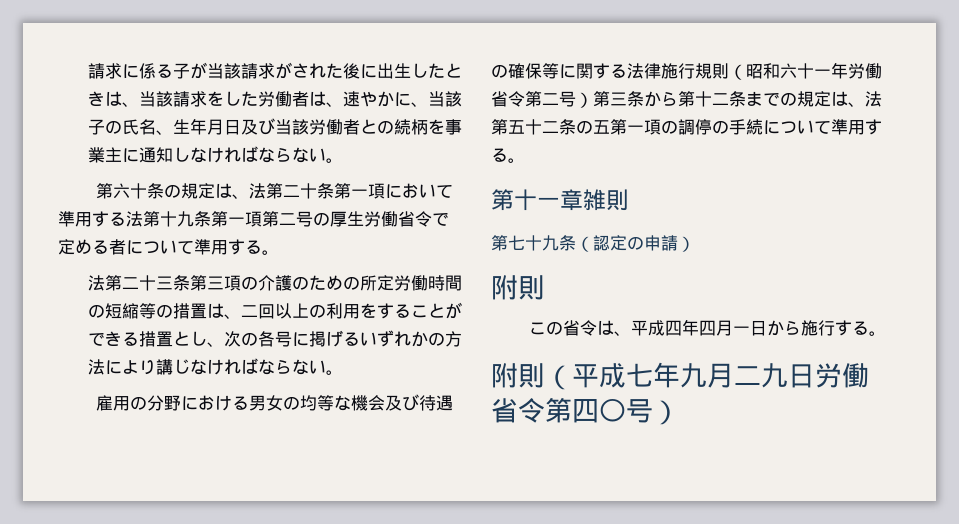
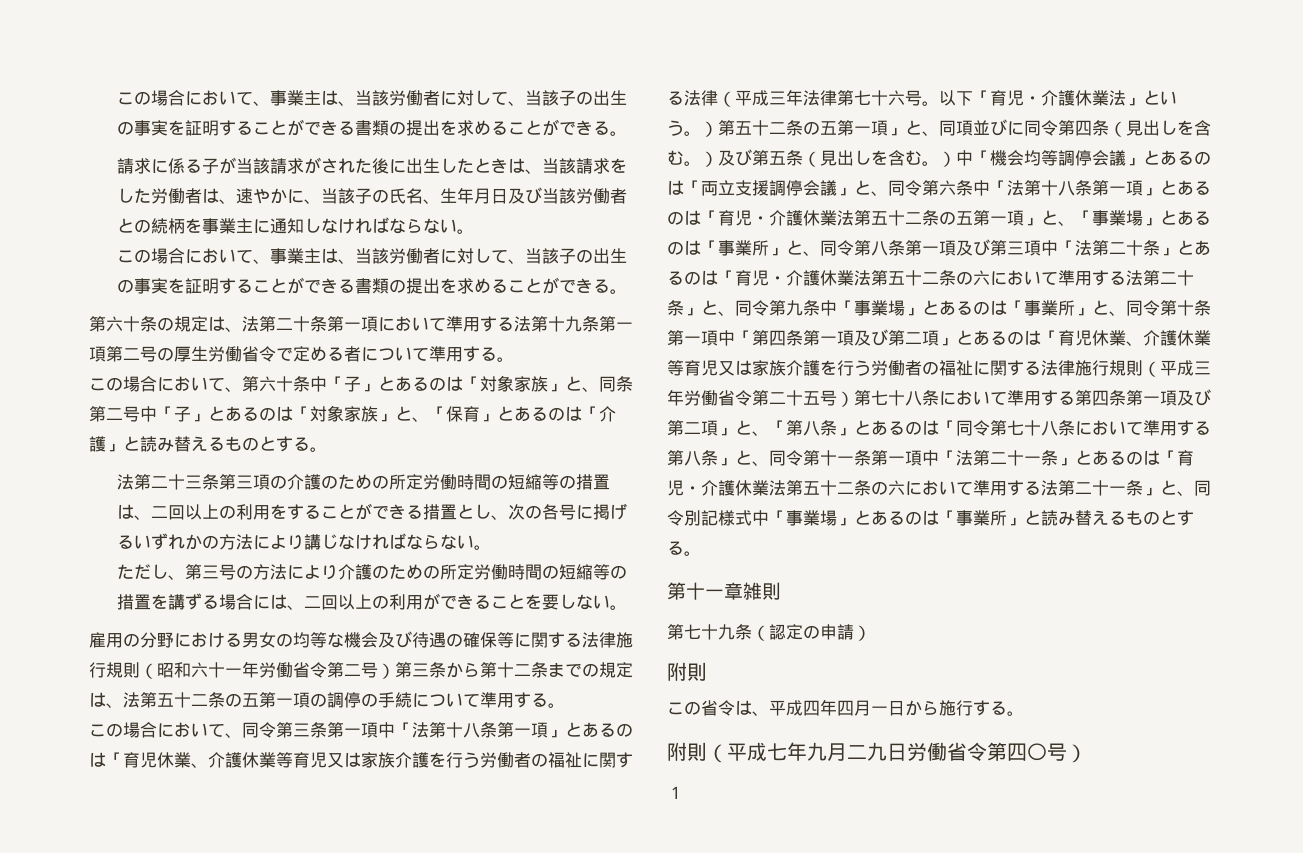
(87, 71) none -> [117,90,628,106] [117,119,628,136] この場合において、事業主は、当該労働者に対して、当該子の出生の事実を証明することができる書類の提出を求めることができる。 //
(343, 160) none -> [117,248,628,264] [117,277,628,294] // この場合において、事業主は、当該労働者に対して、当該子の出生の事実を証明することができる書類の提出を求めることができる。
(279, 252) none -> [89,375,633,392] [89,405,616,422] [89,436,327,452] // この場合において、第六十条中「子」とあるのは「対象家族」と、同条第二号中「子」とあるのは「対象家族」と、「保育」とあるのは「介護」と読み替えるものとする。
(343, 372) none -> [117,564,628,580] [117,593,628,610] // ただし、第三号の方法により介護のための所定労働時間の短縮等の措置を講ずる場合には、二回以上の利用ができることを要しない。
(525, 160) none -> [89,722,633,738] [89,752,633,768] [667,89,1177,107] [667,119,1211,137] [667,149,1211,167] [667,180,1211,196] [667,210,1211,226] [667,239,1211,256] [667,270,1194,286] [667,300,1211,316] [667,329,1211,346] [667,360,1211,377] [667,389,1211,407] [667,420,1211,436] [667,450,1194,466] [667,480,1211,496] [667,510,1194,526] [667,541,701,556] // この場合において、同令第三条第一項中「法第十八条第一項」とあるのは「育児休業、介護休業等育児又は家族介護を行う労働者の福祉に関する法律（平成三年法律第七十六号。以下「育児・介護休業法」という。）第五十二条の五第一項」と、同項並びに同令第四条（見出しを含む。）及び第五条（見出しを含む。）中「機会均等調停会議」とあるのは「両立支援調停会議」と、同令第六条中「法第十八条第一項」とあるのは「育児・介護休業法第五十二条の五第一項」と、「事業場」とあるのは「事業所」と、同令第八条第一項及び第三項中「法第二十条」とあるのは「育児・介護休業法第五十二条の六において準用する法第二十条」と、同令第九条中「事業場」とあるのは「事業所」と、同令第十条第一項中「第四条第一項及び第二項」とあるのは「育児休業、介護休業等育児又は家族介護を行う労働者の福祉に関する法律施行規則（平成三年労働省令第二十五号）第七十八条において準用する第四条第一項及び第二項」と、「第八条」とあるのは「同令第七十八条において準用する第八条」と、同令第十一条第一項中「法第二十一条」とあるのは「育児・介護休業法第五十二条の六において準用する法第二十一条」と、同令別記様式中「事業場」とあるのは「事業所」と読み替えるものとする。
(680, 412) none -> [667,786,684,799] // １

